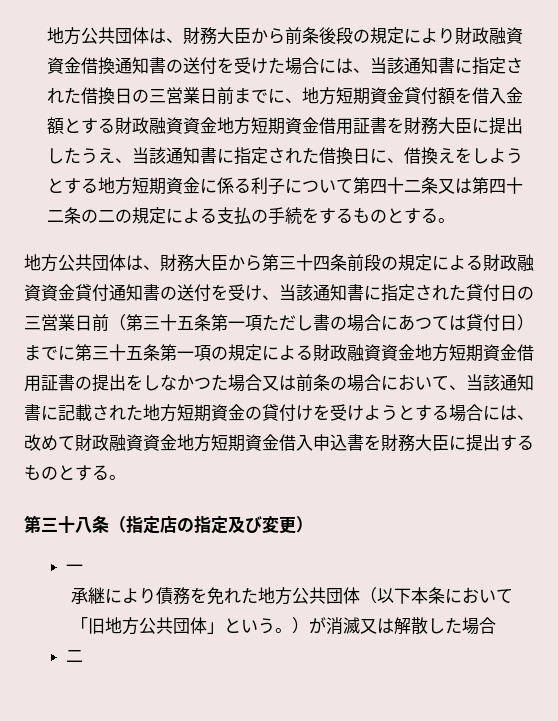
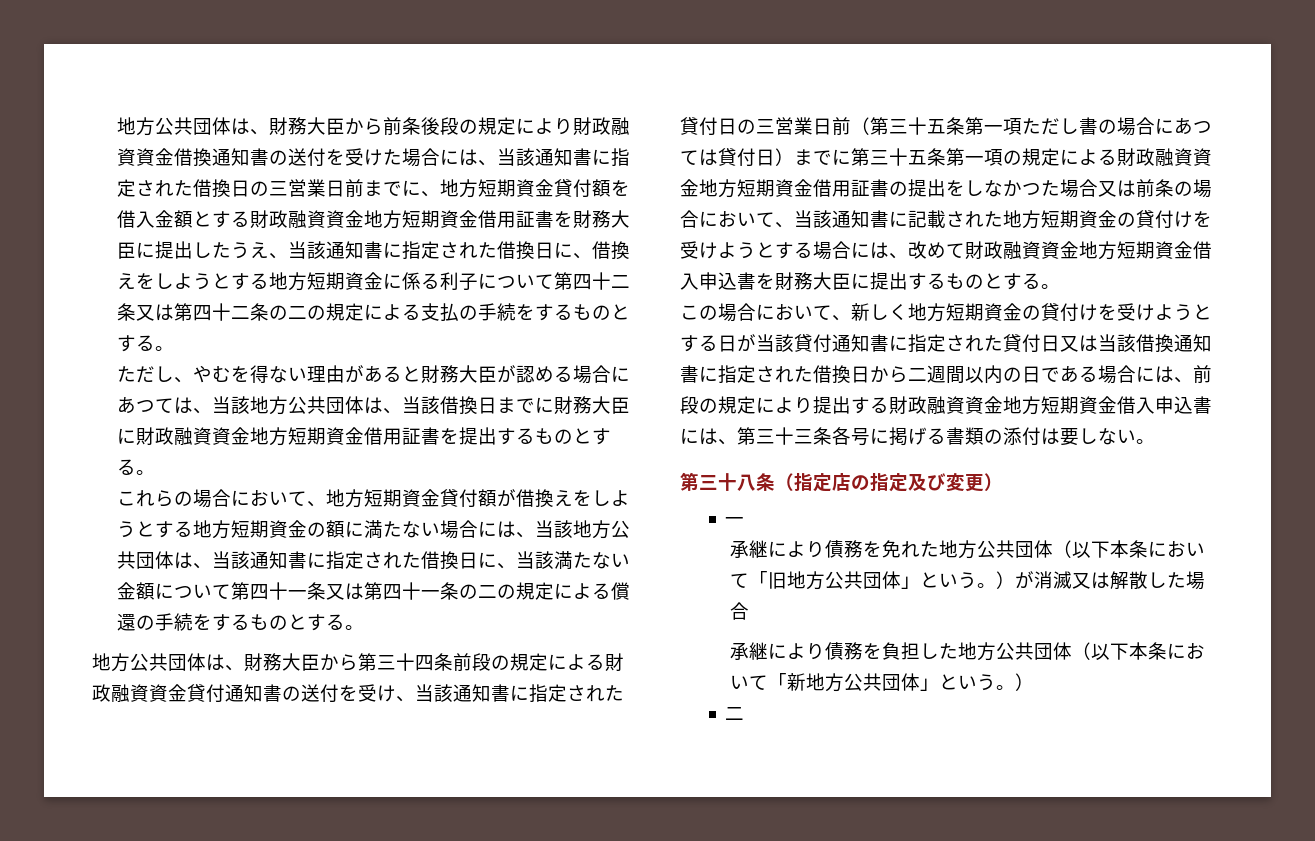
(456, 220) none -> [116,365,630,384] [116,396,630,415] [116,427,611,446] [116,459,155,475] [116,489,630,508] [116,520,630,539] [116,551,630,570] [116,582,630,600] [116,613,364,631] // ただし、やむを得ない理由があると財務大臣が認める場合にあつては、当該地方公共団体は、当該借換日までに財務大臣に財政融資資金地方短期資金借用証書を提出するものとする。 // これらの場合において、地方短期資金貸付額が借換えをしようとする地方短期資金の額に満たない場合には、当該地方公共団体は、当該通知書に指定された借換日に、当該満たない金額について第四十一条又は第四十一条の二の規定による償還の手続をするものとする。
(126, 477) none -> [680,303,1212,322] [680,334,1212,353] [680,365,1212,384] [680,396,1212,415] [680,427,1155,446] // この場合において、新しく地方短期資金の貸付けを受けようとする日が当該貸付通知書に指定された貸付日又は当該借換通知書に指定された借換日から二週間以内の日である場合には、前段の規定により提出する財政融資資金地方短期資金借入申込書には、第三十三条各号に掲げる書類の添付は要しない。
(496, 625) none -> [729,642,1205,661] [729,673,1034,692] // 承継により債務を負担した地方公共団体（以下本条において「新地方公共団体」という。）

